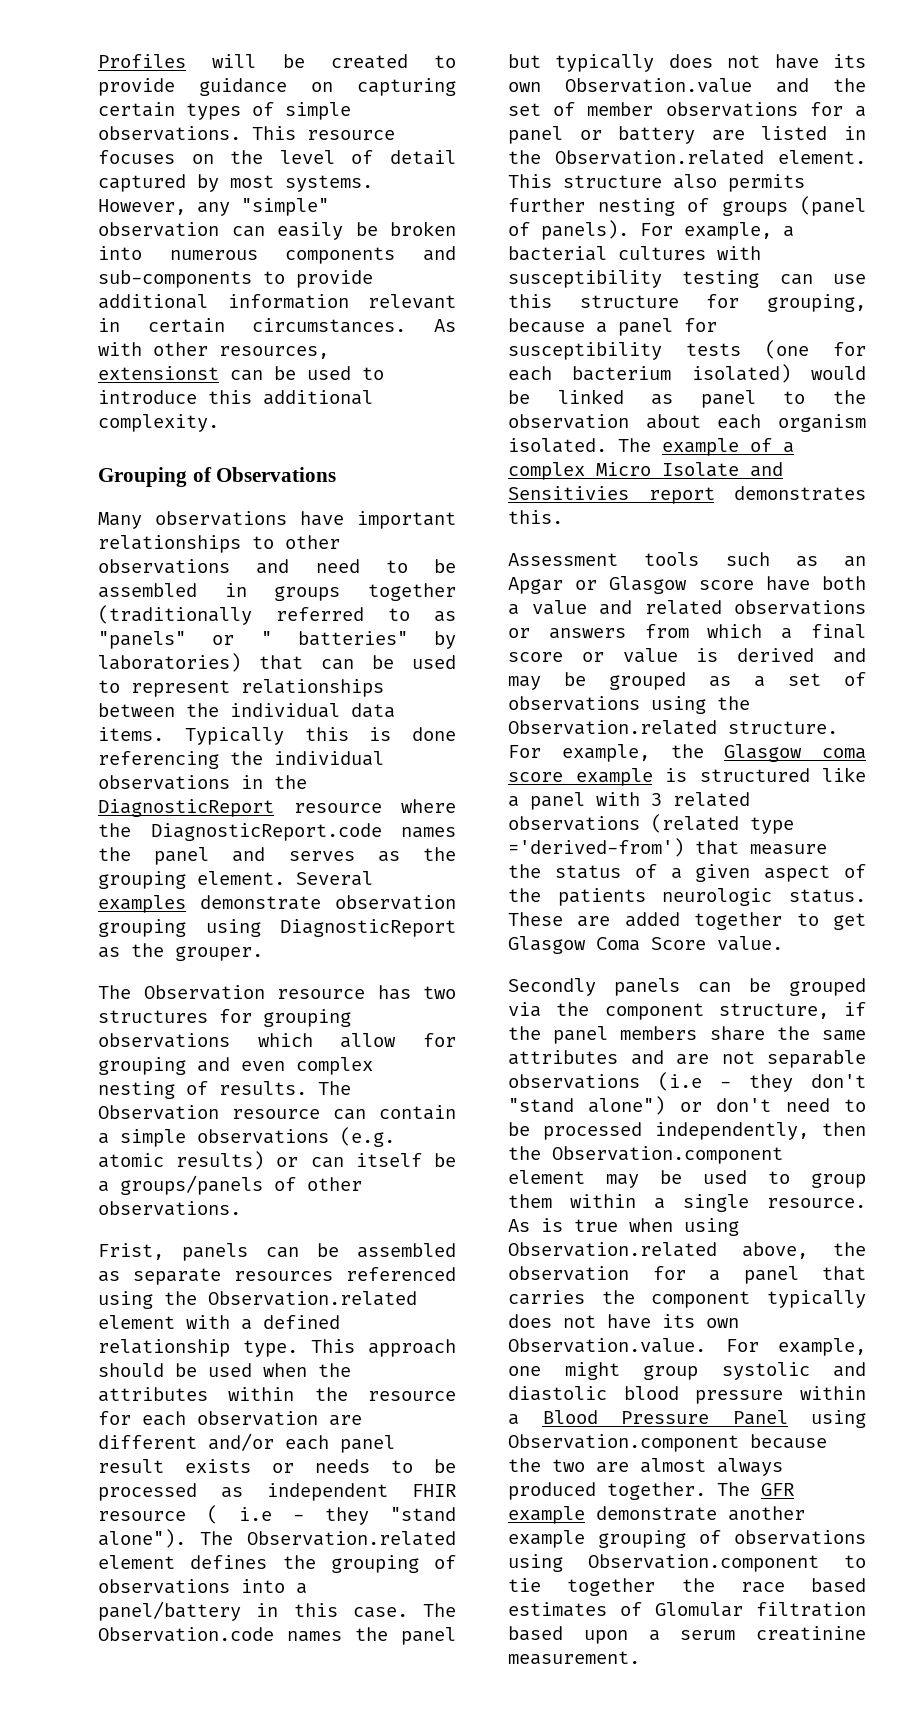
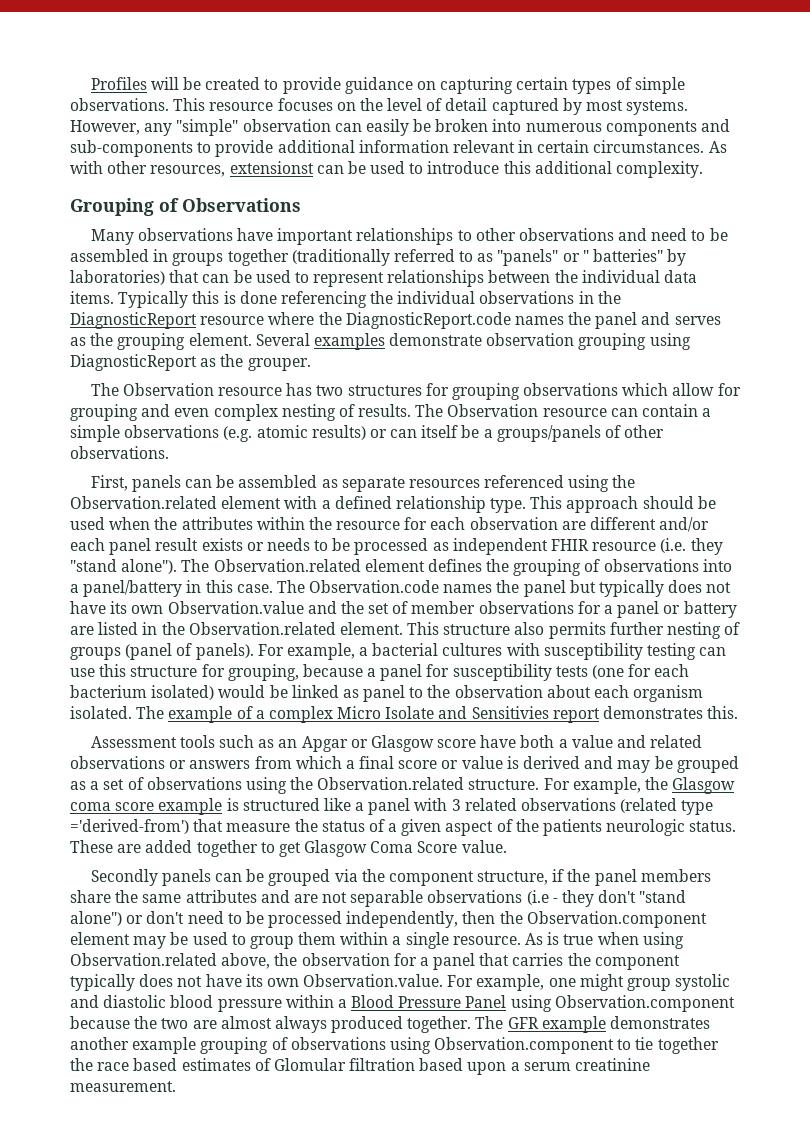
[98,1243,164,1260] Frist, -> [90,475,128,491] First,
[207,1505,304,1524] ( i.e - -> [660,538,687,553] (i.e.
[596,1506,717,1521] demonstrate -> [610,1016,711,1029] demonstrates

